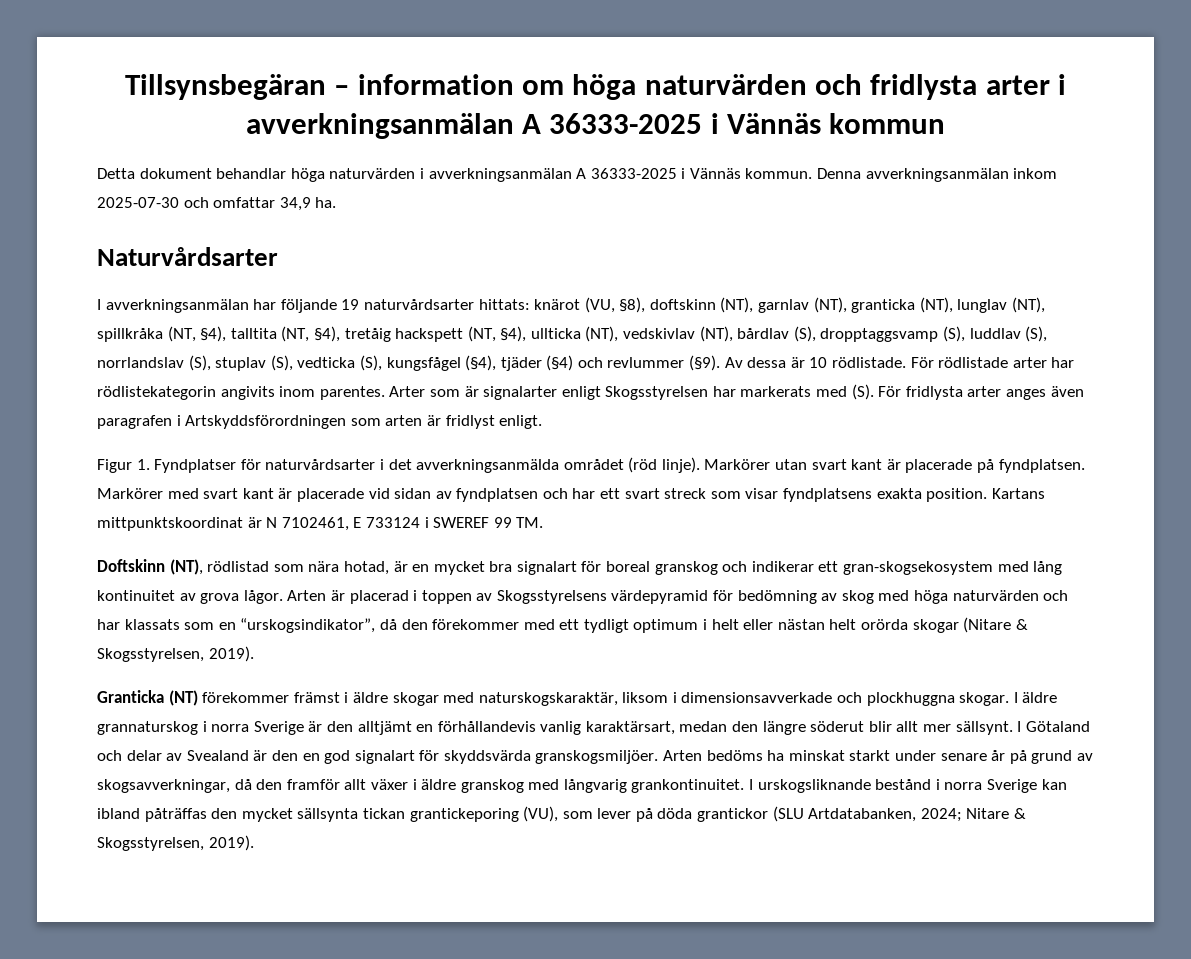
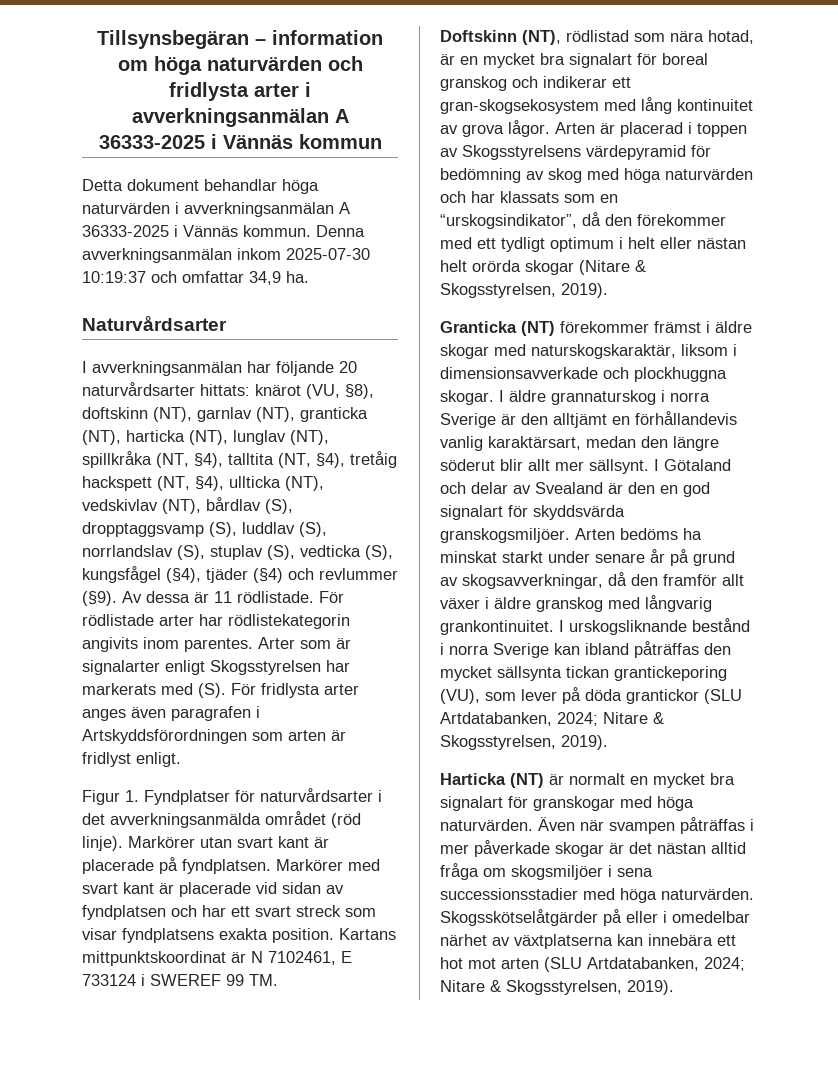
(179, 202) none -> [82,271,146,283] 10:19:37
[341,299,360,310] 19 -> [339,361,357,373] 20
(953, 305) none -> [126,430,228,445] harticka (NT),
[809,357,828,368] 10 -> [214,591,232,603] 11
(254, 843) none -> [440,773,735,788] [440,796,694,811] [440,817,754,834] [440,840,746,857] [440,863,653,880] [440,888,754,903] [440,909,750,926] [440,934,736,949] [440,957,745,972] [440,980,674,995] // Harticka (NT) är normalt en mycket bra signalart för granskogar med höga naturvärden. Även när svampen påträffas i mer påverkade skogar är det nästan alltid fråga om skogsmiljöer i sena successionsstadier med höga naturvärden. Skogsskötselåtgärder på eller i omedelbar närhet av växtplatserna kan innebära ett hot mot arten (SLU Artdatabanken, 2024; Nitare & Skogsstyrelsen, 2019).

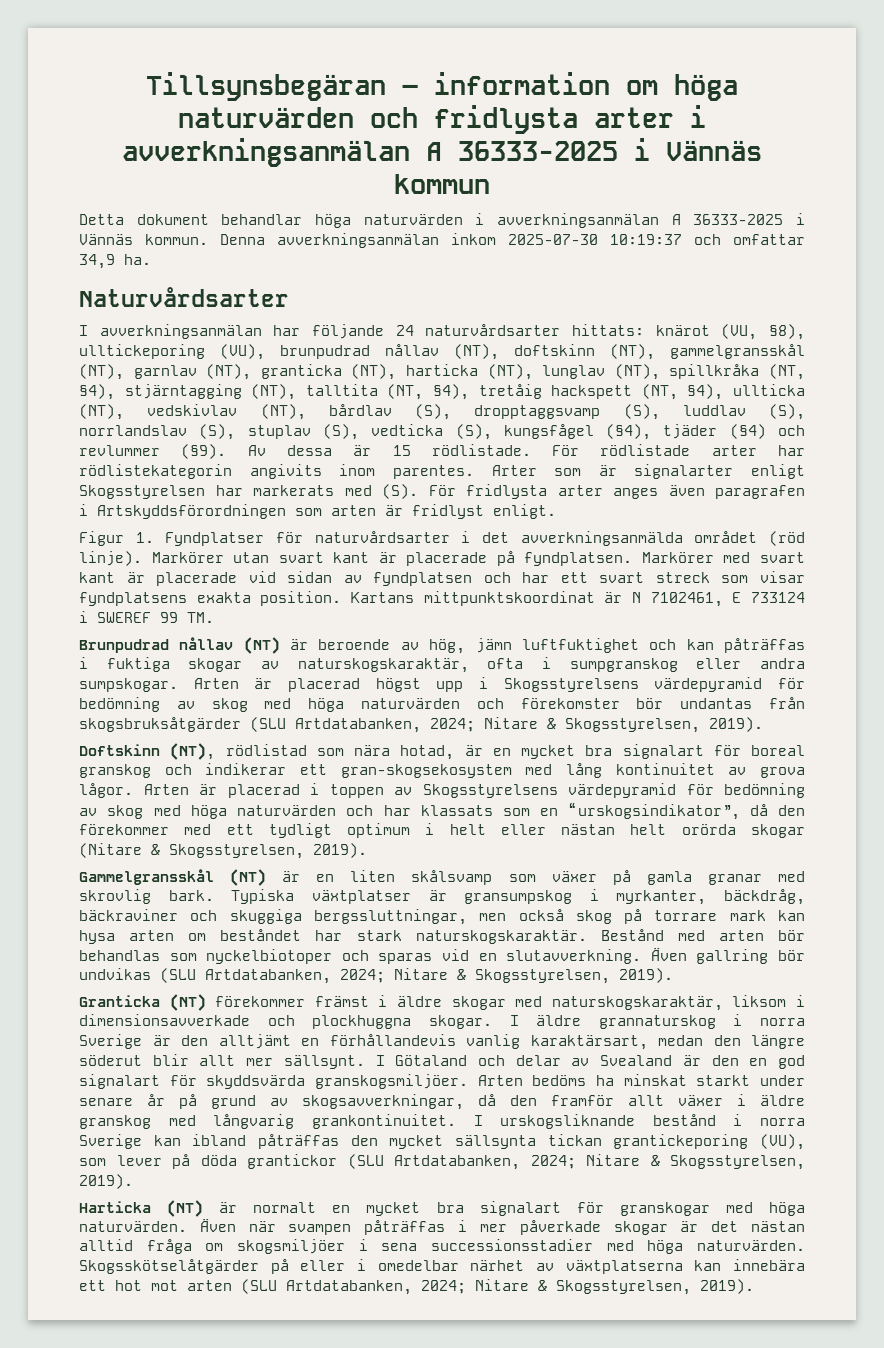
[339,361,357,373] 20 -> [395,325,414,336] 24
[82,407,148,419] doftskinn -> [79,344,805,360] ulltickeporing (VU), brunpudrad nållav (NT), doftskinn (NT), gammelgransskål
(223, 460) none -> [124,384,297,400] stjärntagging (NT),
[214,591,232,603] 11 -> [392,445,411,456] 15
(278, 980) none -> [79,637,806,654] [79,657,805,673] [79,677,805,692] [79,697,805,712] [79,717,763,733] // Brunpudrad nållav (NT) är beroende av hög, jämn luftfuktighet och kan påträffas i fuktiga skogar av naturskogskaraktär, ofta i sumpgranskog eller andra sumpskogar. Arten är placerad högst upp i Skogsstyrelsens värdepyramid för bedömning av skog med höga naturvärden och förekomster bör undantas från skogsbruksåtgärder (SLU Artdatabanken, 2024; Nitare & Skogsstyrelsen, 2019).
(608, 290) none -> [79,869,805,886] [79,889,805,905] [79,909,805,925] [79,929,806,944] [79,948,806,964] [79,968,673,984] // Gammelgransskål (NT) är en liten skålsvamp som växer på gamla granar med skrovlig bark. Typiska växtplatser är gransumpskog i myrkanter, bäckdråg, bäckraviner och skuggiga bergssluttningar, men också skog på torrare mark kan hysa arten om beståndet har stark naturskogskaraktär. Bestånd med arten bör behandlas som nyckelbiotoper och sparas vid en slutavverkning. Även gallring bör undvikas (SLU Artdatabanken, 2024; Nitare & Skogsstyrelsen, 2019).

